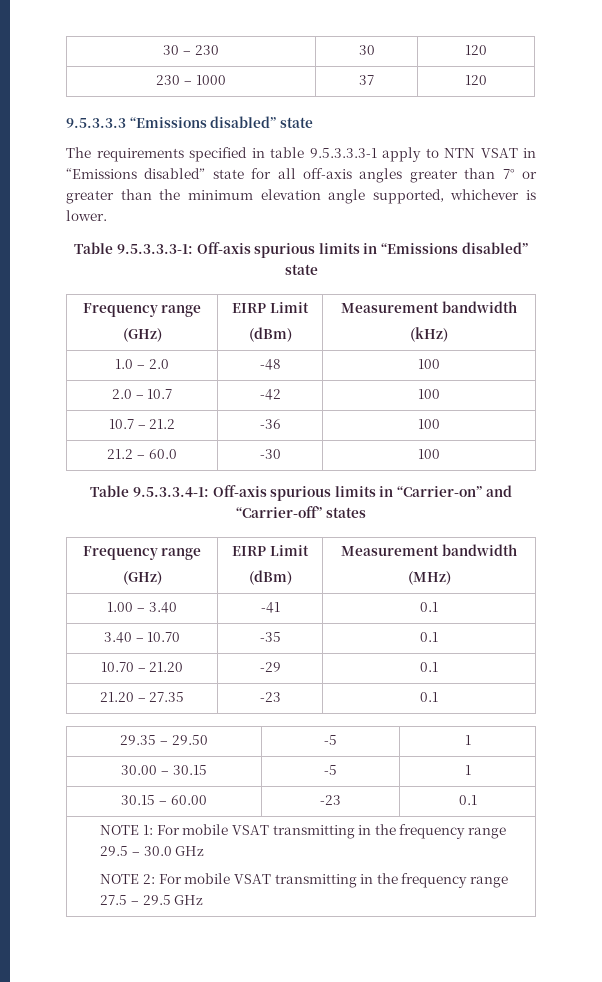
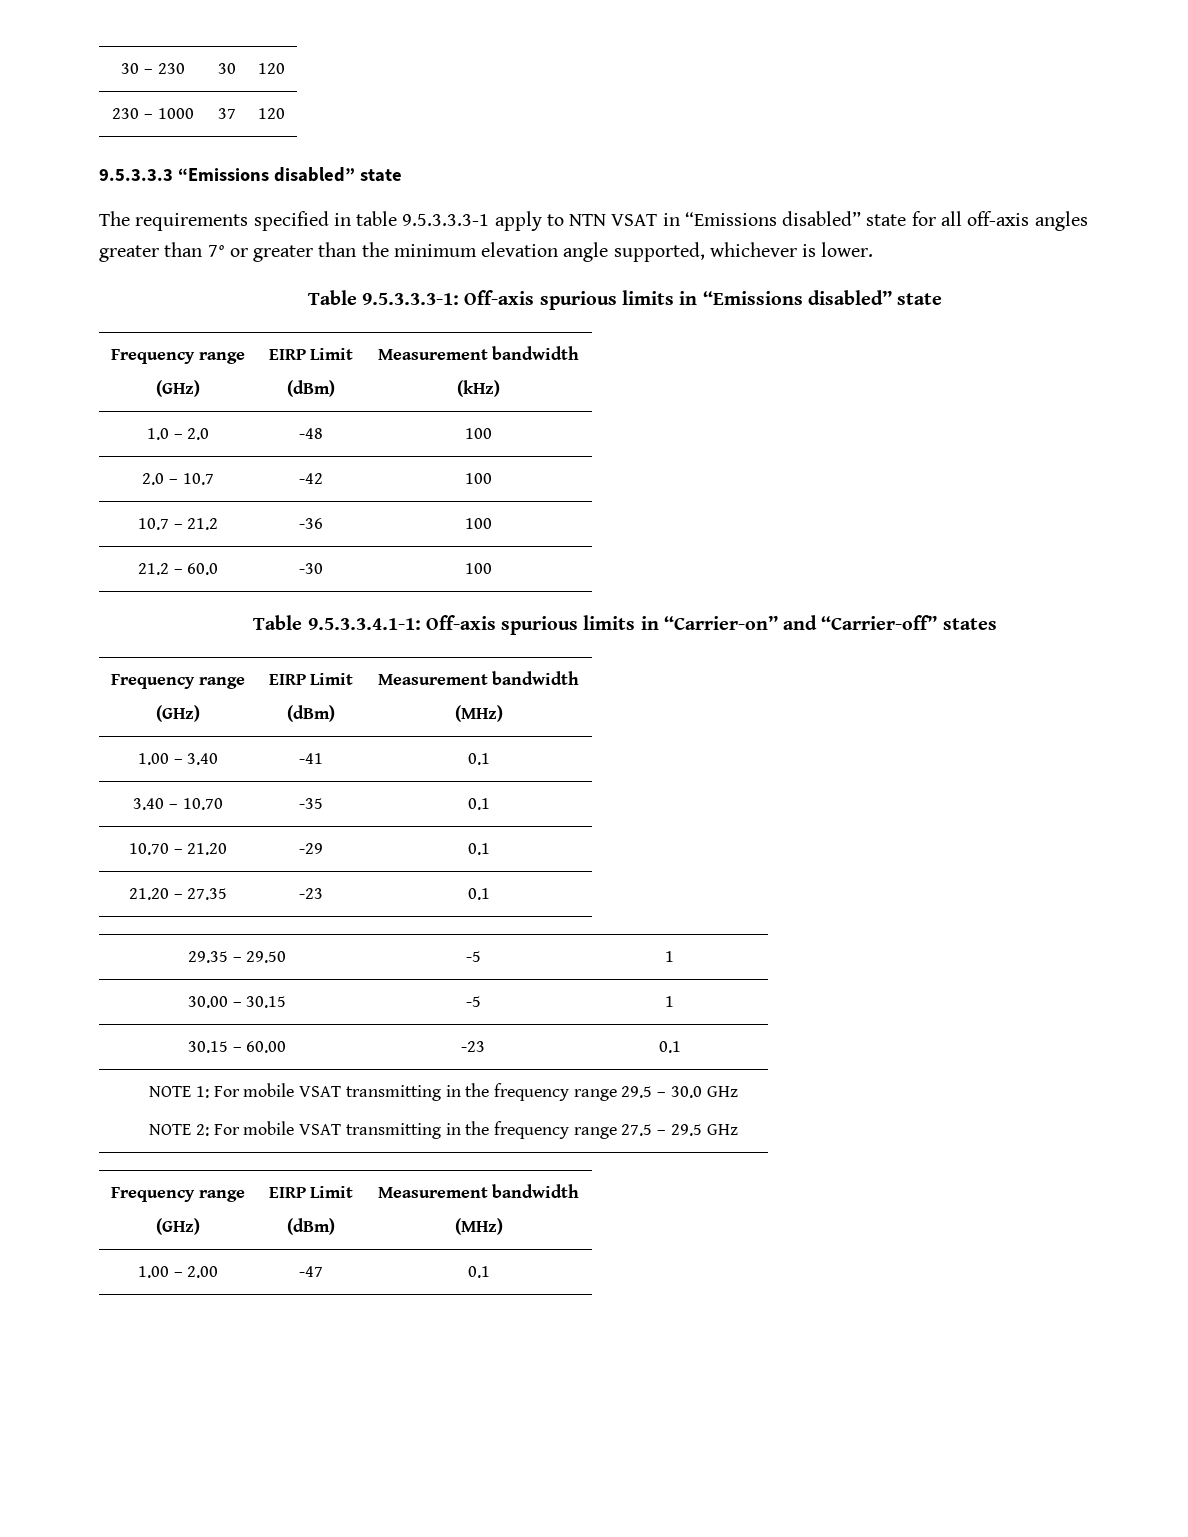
[132,487,209,497] 9.5.3.3.4-1: -> [307,618,421,630] 9.5.3.3.4.1-1:
(204, 900) none -> [111,1187,245,1202] [156,1218,200,1235] [268,1186,354,1198] [287,1218,335,1235] [377,1184,580,1198] [454,1218,503,1235] [137,1266,219,1278] [299,1266,323,1277] [467,1266,490,1278] // Frequency range // (GHz) | EIRP Limit // (dBm) | Measurement bandwidth // (MHz) // 1.00 – 2.00 | -47 | 0.1

